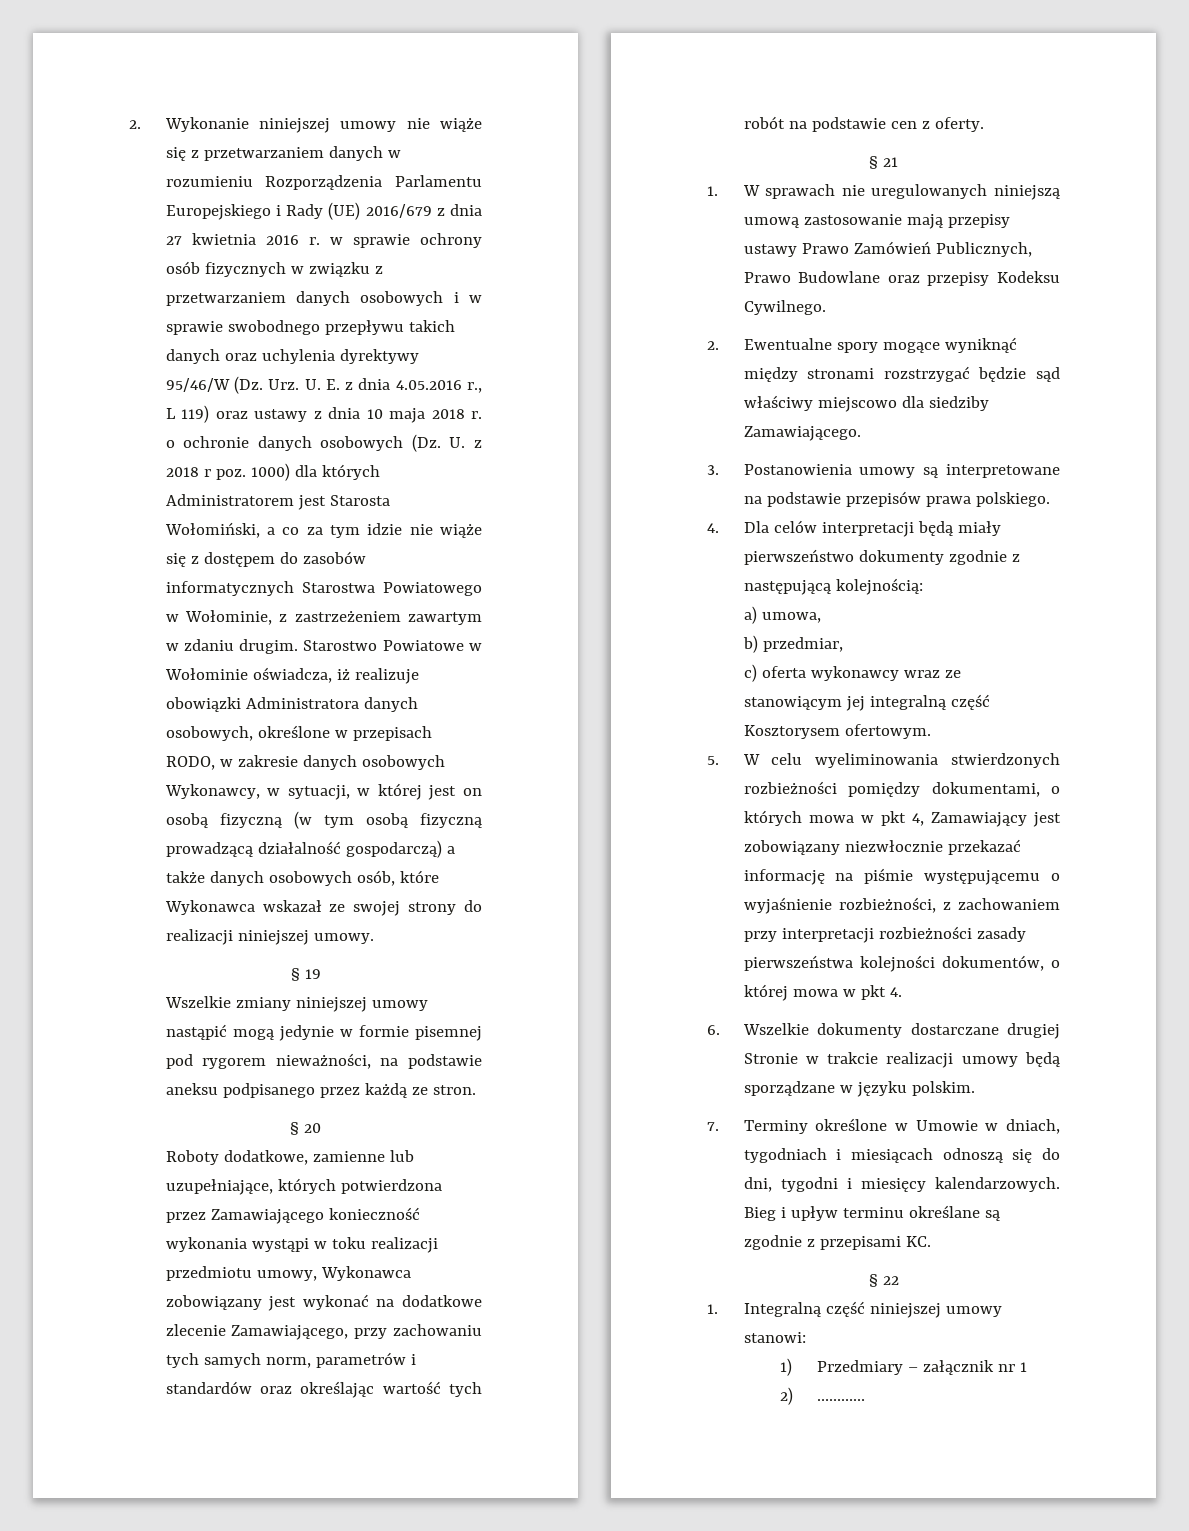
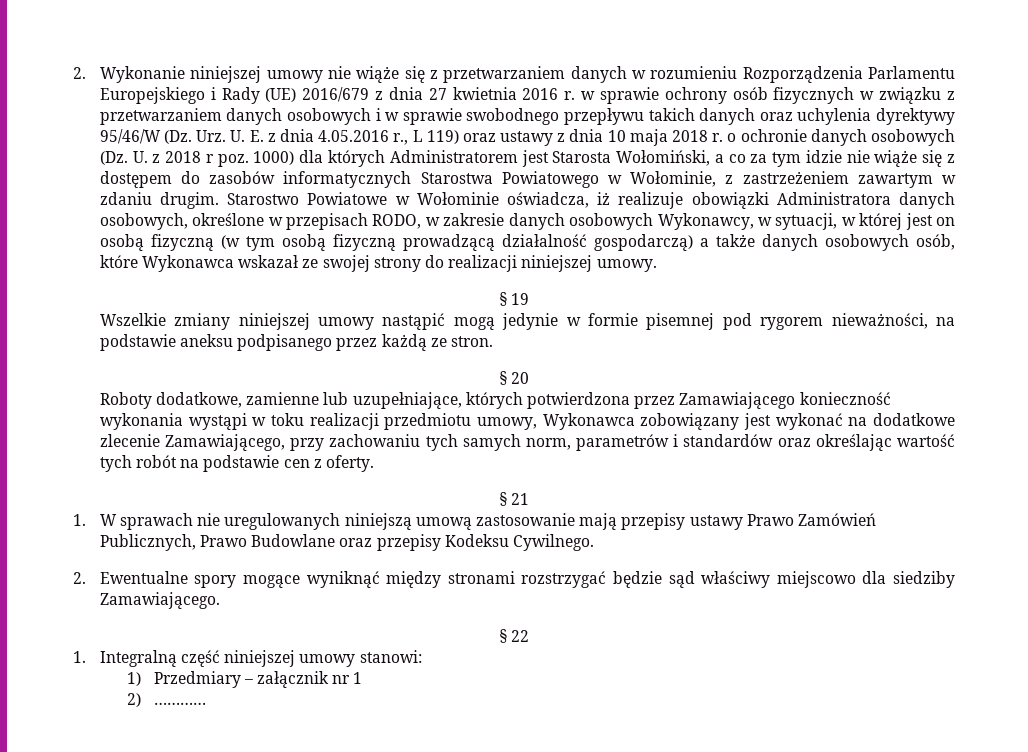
[707,464,1060,478] [743,491,1050,507] [707,520,1001,537] [743,549,1020,565] [743,578,923,595] [743,606,821,624] [742,635,843,653] [743,664,961,682] [743,694,990,711] [743,724,931,739] [707,753,1060,768] [743,781,1060,797] [743,810,1061,827] [743,839,1021,855] [743,868,1060,885] [743,897,1060,914] [743,926,1026,943] [743,955,1060,972] [743,984,902,1001] [707,1023,1060,1039] [743,1052,1060,1068] [743,1081,975,1097] [707,1118,1060,1134] [743,1148,1060,1163] [743,1177,1060,1192] [743,1205,1000,1221] [743,1235,931,1250] // 3. Postanowienia umowy są interpretowane na podstawie przepisów prawa polskiego. // 4. Dla celów interpretacji będą miały pierwszeństwo dokumenty zgodnie z następującą kolejnością: // a) umowa, // b) przedmiar, // c) oferta wykonawcy wraz ze stanowiącym jej integralną część Kosztorysem ofertowym. // 5. W celu wyeliminowania stwierdzonych rozbieżności pomiędzy dokumentami, o których mowa w pkt 4, Zamawiający jest zobowiązany niezwłocznie przekazać informację na piśmie występującemu o wyjaśnienie rozbieżności, z zachowaniem przy interpretacji rozbieżności zasady pierwszeństwa kolejności dokumentów, o której mowa w pkt 4. // 6. Wszelkie dokumenty dostarczane drugiej Stronie w trakcie realizacji umowy będą sporządzane w języku polskim. // 7. Terminy określone w Umowie w dniach, tygodniach i miesiącach odnoszą się do dni, tygodni i miesięcy kalendarzowych. Bieg i upływ terminu określane są zgodnie z przepisami KC. -> (220, 600) none

